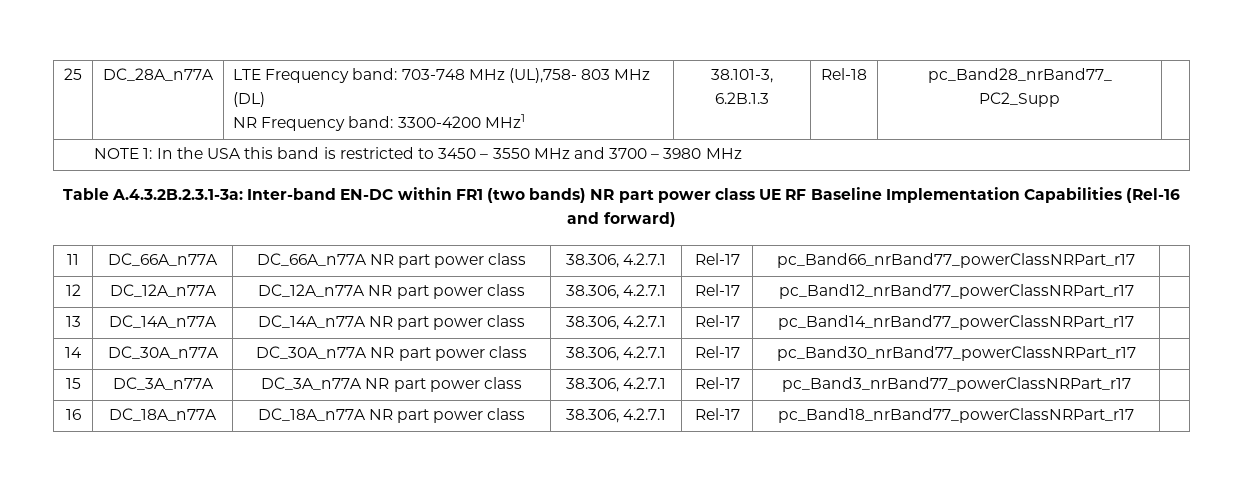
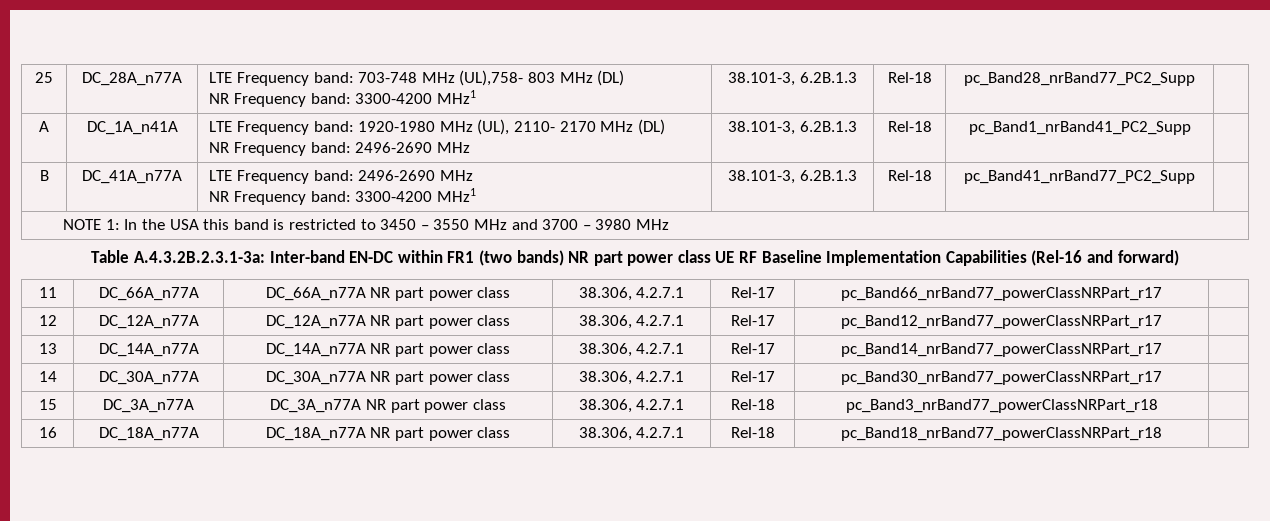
[927,68,1112,83] [979,92,1060,107] pc_Band28_nrBand77_ PC2_Supp -> [964,72,1195,86] [39,121,49,132] [86,121,178,135] [209,119,665,135] [209,142,470,156] [728,121,857,135] [887,121,932,132] [968,121,1191,135] [39,170,49,181] [82,170,182,184] [209,170,473,184] [209,188,476,205] [728,170,857,184] [887,170,932,181] [964,170,1195,184] pc_Band28_nrBand77_PC2_Supp | // A | DC_1A_n41A | LTE Frequency band: 1920-1980 MHz (UL), 2110- 2170 MHz (DL) // NR Frequency band: 2496-2690 MHz | 38.101-3, 6.2B.1.3 | Rel-18 | pc_Band1_nrBand41_PC2_Supp | // B | DC_41A_n77A | LTE Frequency band: 2496-2690 MHz // NR Frequency band: 3300-4200 MHz1 | 38.101-3, 6.2B.1.3 | Rel-18 | pc_Band41_nrBand77_PC2_Supp
[694,377,740,389] [781,377,1131,392] Rel-17 | pc_Band3_nrBand77_powerClassNRPart_r17 -> [730,399,775,410] [845,399,1158,413] Rel-18 | pc_Band3_nrBand77_powerClassNRPart_r18
[694,408,740,420] [778,408,1134,423] Rel-17 | pc_Band18_nrBand77_powerClassNRPart_r17 -> [730,427,775,438] [841,427,1162,441] Rel-18 | pc_Band18_nrBand77_powerClassNRPart_r18

